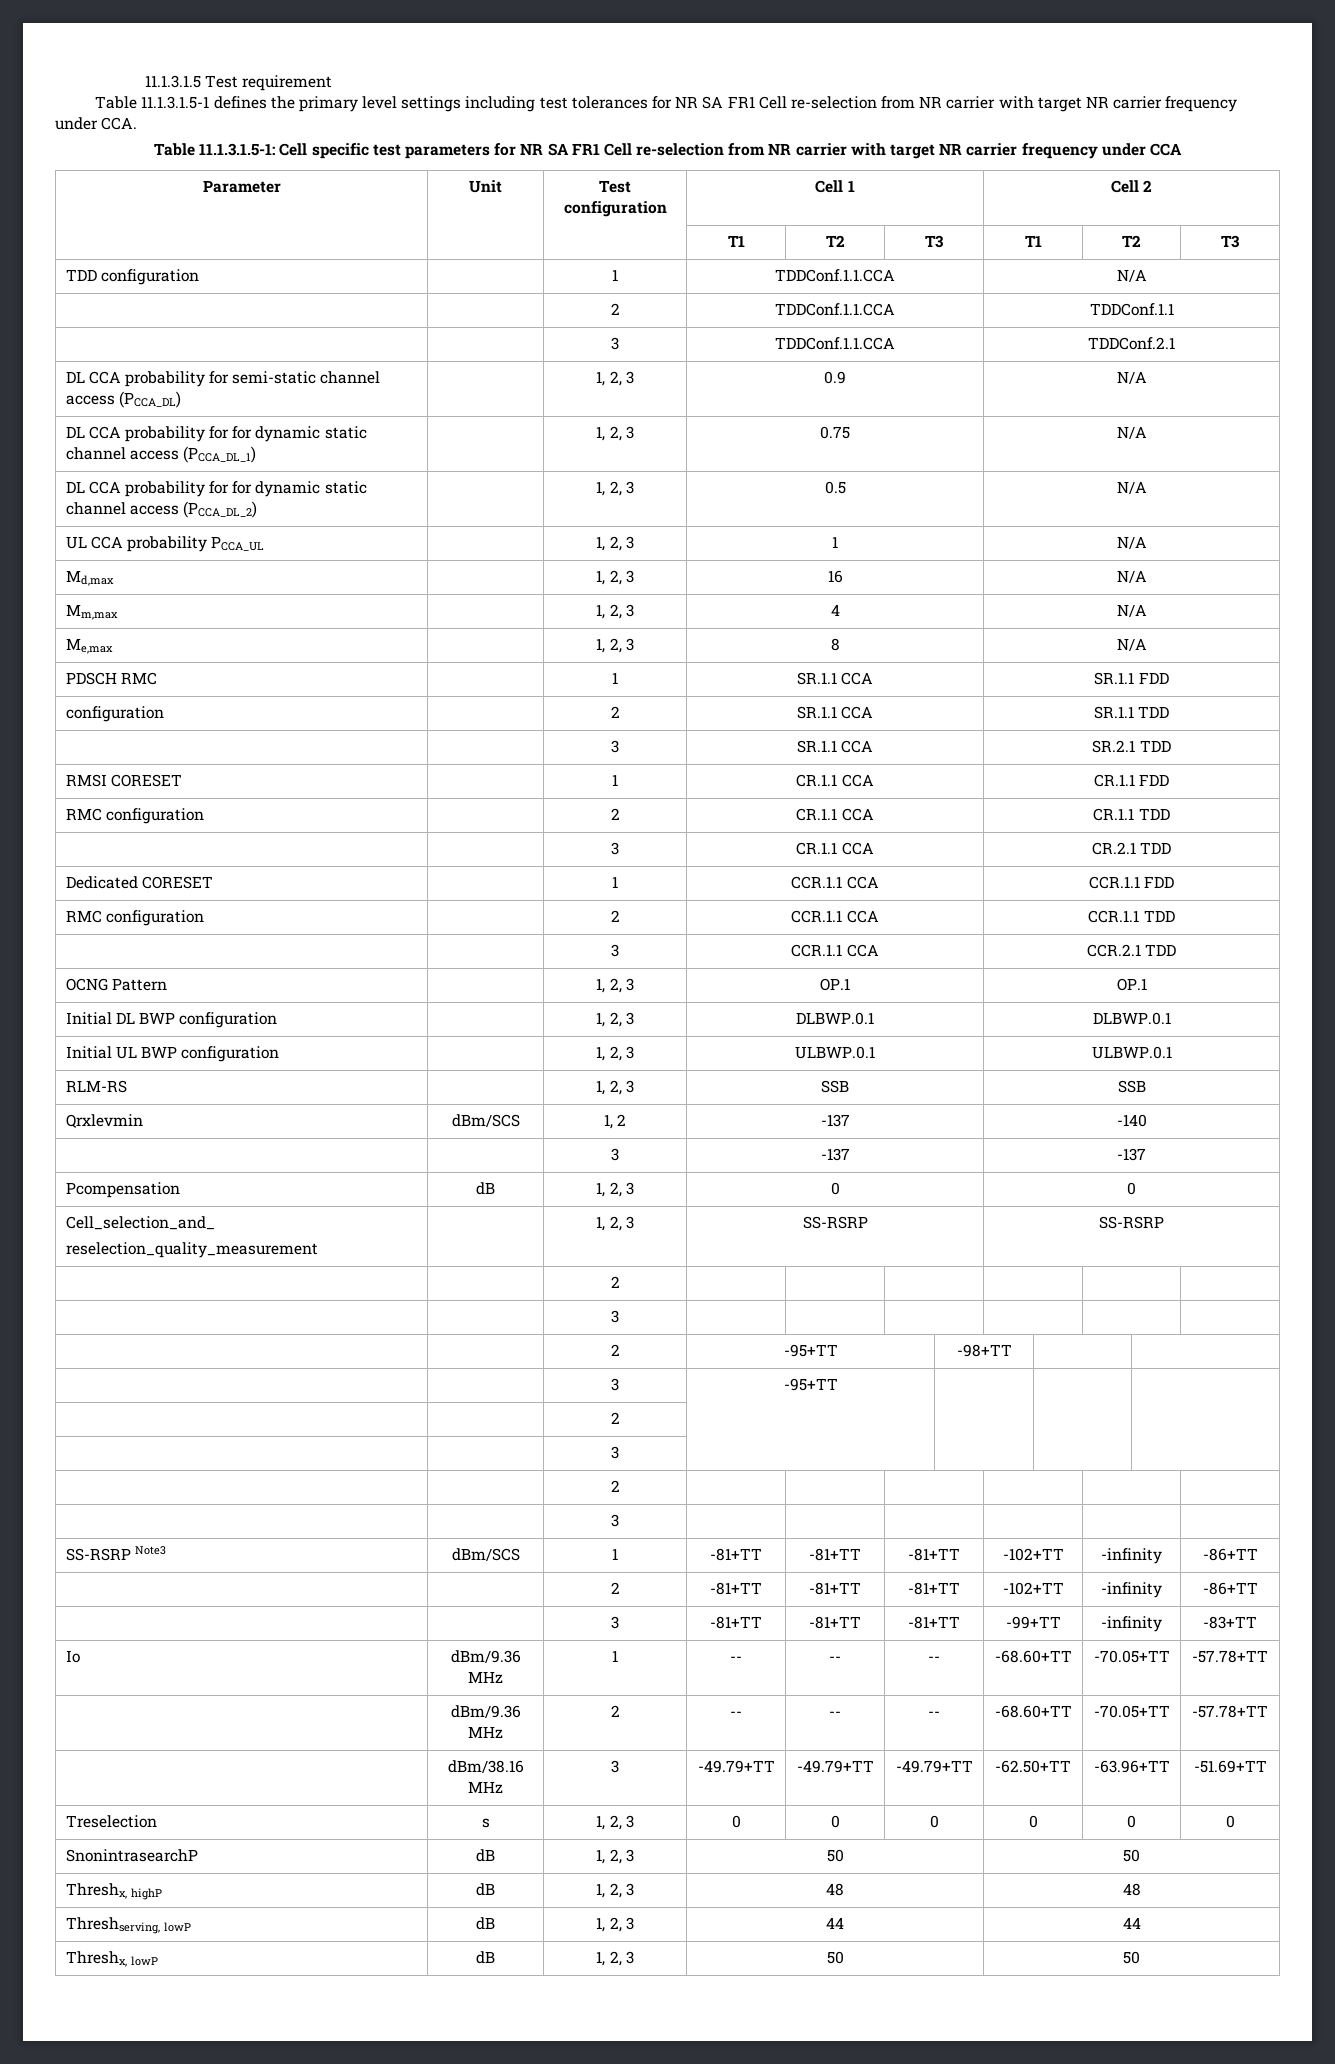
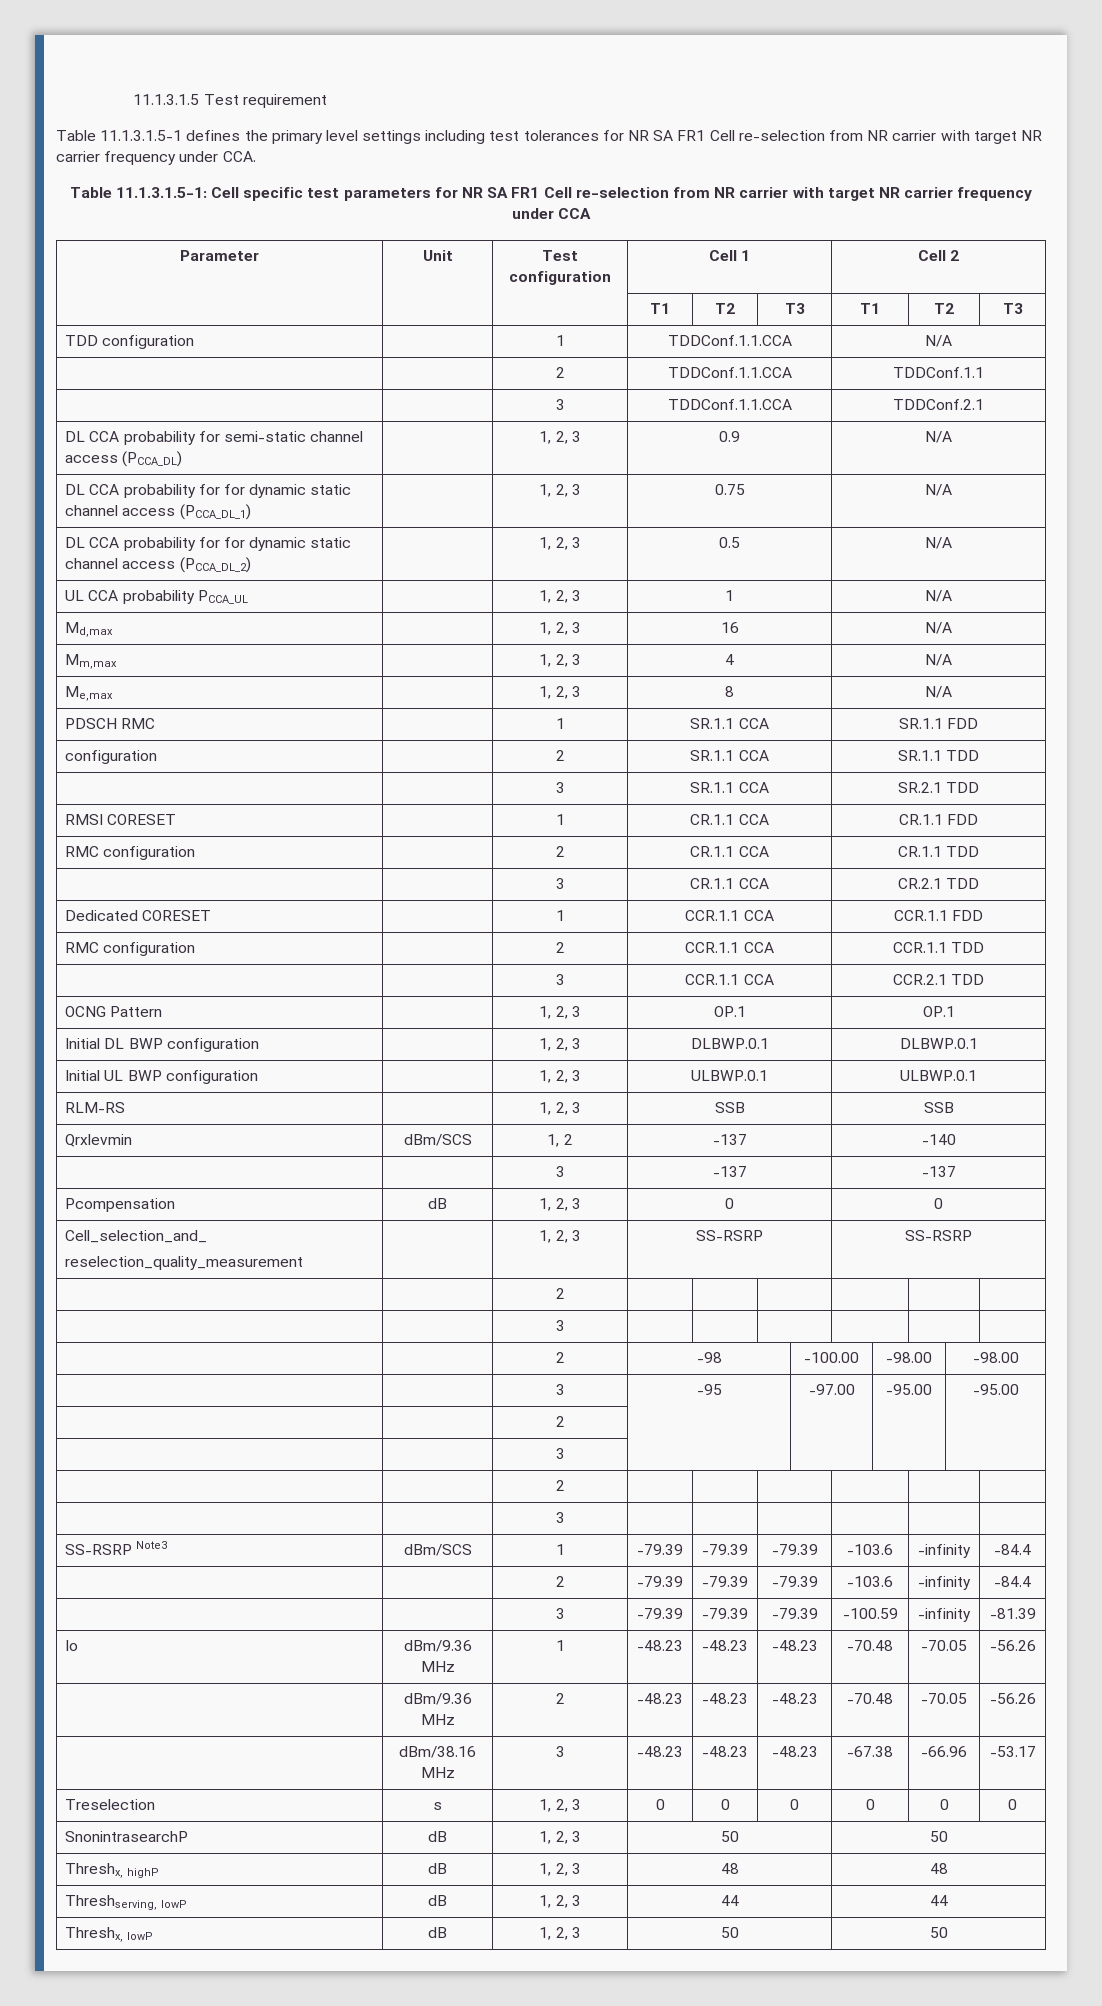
[783,1344,838,1357] [956,1344,1012,1357] [611,1378,619,1391] [783,1378,838,1391] -95+TT | -98+TT | | // | | 3 | -95+TT | | | -> [696,1352,722,1363] [804,1352,859,1363] [886,1352,932,1363] [972,1352,1019,1363] [555,1384,565,1395] [696,1384,722,1395] [808,1384,855,1395] [886,1384,932,1395] [972,1384,1019,1395] -98 | -100.00 | -98.00 | -98.00 // | | 3 | -95 | -97.00 | -95.00 | -95.00
[710,1548,762,1561] [809,1548,861,1561] [908,1548,960,1561] [1002,1548,1064,1561] [1101,1548,1162,1564] [1202,1548,1258,1561] [610,1582,620,1594] [710,1582,762,1595] [809,1582,861,1595] [908,1582,960,1595] [1002,1582,1064,1595] [1101,1582,1162,1598] [1202,1582,1258,1595] [611,1616,619,1629] [710,1616,762,1629] [809,1616,861,1629] [908,1616,960,1629] [1005,1616,1061,1629] [1101,1616,1162,1632] [1203,1616,1257,1629] -81+TT | -81+TT | -81+TT | -102+TT | -infinity | -86+TT // | | 2 | -81+TT | -81+TT | -81+TT | -102+TT | -infinity | -86+TT // | | 3 | -81+TT | -81+TT | -81+TT | -99+TT | -infinity | -83+TT -> [637,1544,683,1555] [702,1544,748,1555] [771,1544,818,1555] [847,1544,893,1555] [918,1544,971,1558] [994,1544,1031,1555] [555,1576,565,1587] [637,1576,683,1587] [702,1576,748,1587] [771,1576,818,1587] [847,1576,893,1587] [918,1576,971,1590] [994,1576,1031,1587] [555,1608,565,1619] [637,1608,683,1619] [702,1608,748,1619] [771,1608,818,1619] [842,1608,898,1619] [918,1608,971,1622] [989,1608,1036,1619] -79.39 | -79.39 | -79.39 | -103.6 | -infinity | -84.4 // | | 2 | -79.39 | -79.39 | -79.39 | -103.6 | -infinity | -84.4 // | | 3 | -79.39 | -79.39 | -79.39 | -100.59 | -infinity | -81.39
[730,1656,742,1662] [829,1656,841,1662] [928,1656,940,1662] [994,1650,1072,1663] [1093,1650,1170,1663] [1192,1650,1268,1663] [450,1705,521,1718] [468,1726,503,1738] [610,1705,620,1717] [730,1711,742,1717] [829,1711,841,1717] [928,1711,940,1717] [994,1705,1072,1718] [1093,1705,1170,1718] [1192,1705,1268,1718] [447,1760,524,1773] [468,1781,503,1793] [611,1760,619,1773] [697,1760,775,1773] [796,1760,874,1773] [895,1760,973,1773] [995,1760,1071,1773] [1093,1760,1170,1773] [1193,1760,1267,1773] -- | -- | -- | -68.60+TT | -70.05+TT | -57.78+TT // | dBm/9.36 MHz | 2 | -- | -- | -- | -68.60+TT | -70.05+TT | -57.78+TT // | dBm/38.16 MHz | 3 | -49.79+TT | -49.79+TT | -49.79+TT | -62.50+TT | -63.96+TT | -51.69+TT -> [637,1640,683,1651] [702,1640,748,1651] [771,1640,818,1651] [847,1640,893,1651] [921,1640,967,1651] [989,1640,1036,1651] [403,1693,472,1705] [420,1714,455,1725] [555,1693,565,1704] [637,1693,683,1704] [702,1693,748,1704] [771,1693,818,1704] [847,1693,893,1704] [921,1693,967,1704] [989,1693,1036,1704] [399,1746,476,1758] [420,1767,455,1778] [555,1746,565,1757] [637,1746,683,1757] [702,1746,748,1757] [771,1746,818,1757] [847,1746,893,1757] [921,1746,967,1757] [989,1746,1036,1757] -48.23 | -48.23 | -48.23 | -70.48 | -70.05 | -56.26 // | dBm/9.36 MHz | 2 | -48.23 | -48.23 | -48.23 | -70.48 | -70.05 | -56.26 // | dBm/38.16 MHz | 3 | -48.23 | -48.23 | -48.23 | -67.38 | -66.96 | -53.17

